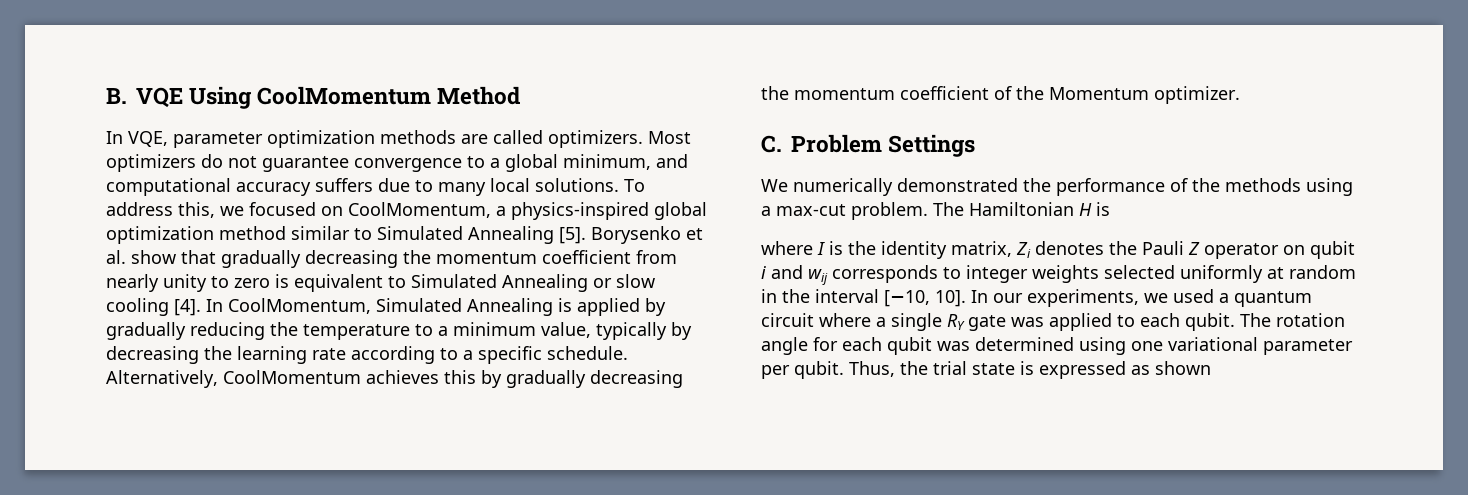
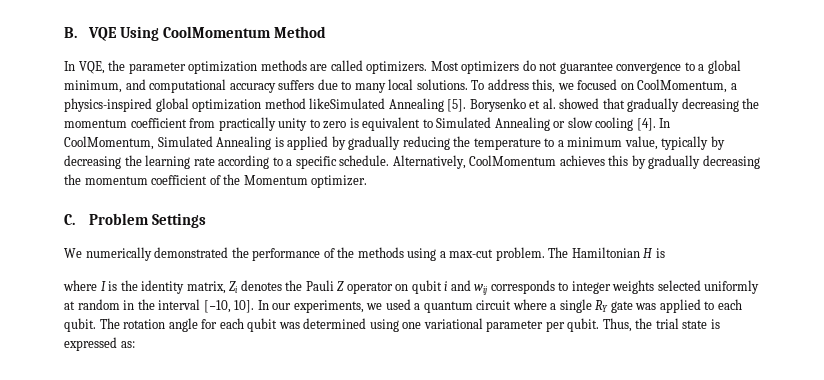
(168, 139) none -> [108,60,126,71] the
[291,226,463,240] similar to Simulated -> [309,98,386,109] likeSimulated
[131,250,176,264] show -> [559,98,600,109] showed
[106,274,159,292] nearly -> [218,117,276,131] practically
[1131,361,1211,375] as shown -> [120,341,135,348] as:

